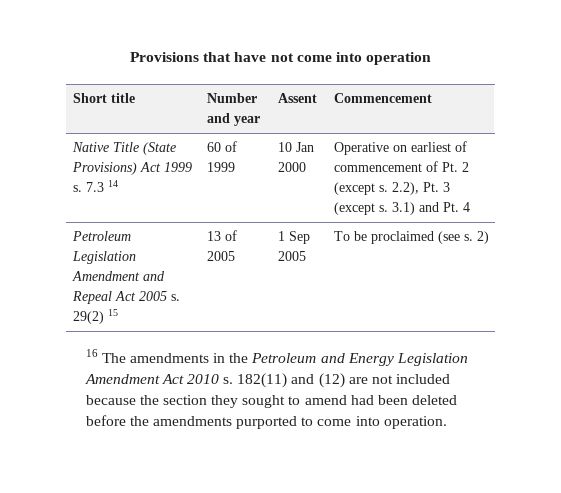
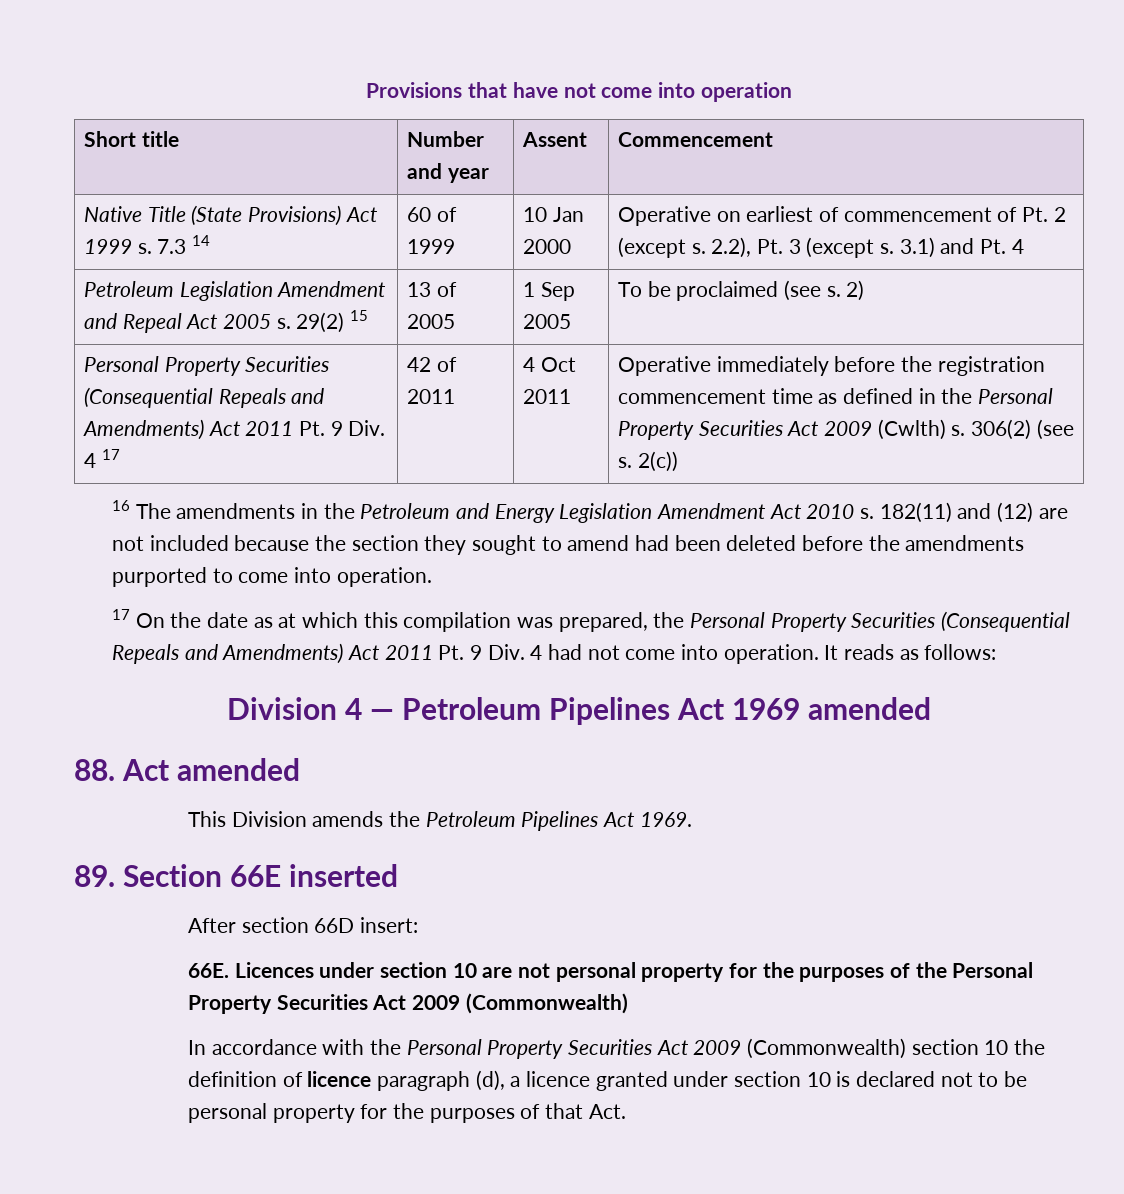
(489, 237) none -> [83,356,330,376] [83,387,325,408] [82,419,386,440] [83,449,120,468] [406,357,457,372] [406,389,455,404] [522,357,576,372] [522,389,571,404] [617,356,1045,376] [617,388,1053,404] [617,419,1074,440] [617,451,678,472] // Personal Property Securities (Consequential Repeals and Amendments) Act 2011 Pt. 9 Div. 4 17 | 42 of 2011 | 4 Oct 2011 | Operative immediately before the registration commencement time as defined in the Personal Property Securities Act 2009 (Cwlth) s. 306(2) (see s. 2(c))
(447, 422) none -> [112,609,1071,632] [112,643,997,664] [227,697,931,725] [74,758,300,781] [188,811,692,831] [74,864,398,887] [188,917,419,933] [188,962,1034,982] [188,993,628,1014] [188,1038,1046,1059] [188,1070,1028,1091] [188,1103,626,1123] // 17 On the date as at which this compilation was prepared, the Personal Property Securities (Consequential Repeals and Amendments) Act 2011 Pt. 9 Div. 4 had not come into operation. It reads as follows: // Division 4 — Petroleum Pipelines Act 1969 amended // 88. Act amended // This Division amends the Petroleum Pipelines Act 1969. // 89. Section 66E inserted // After section 66D insert: // 66E. Licences under section 10 are not personal property for the purposes of the Personal Property Securities Act 2009 (Commonwealth) // In accordance with the Personal Property Securities Act 2009 (Commonwealth) section 10 the definition of licence paragraph (d), a licence granted under section 10 is declared not to be personal property for the purposes of that Act.

